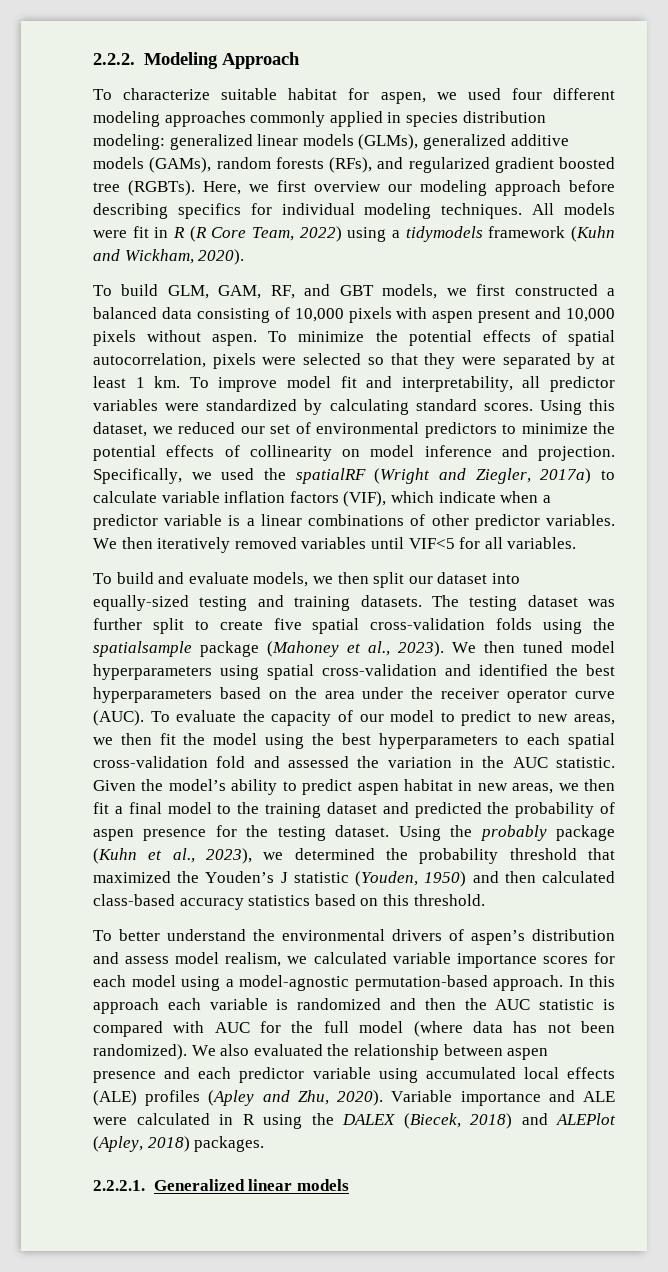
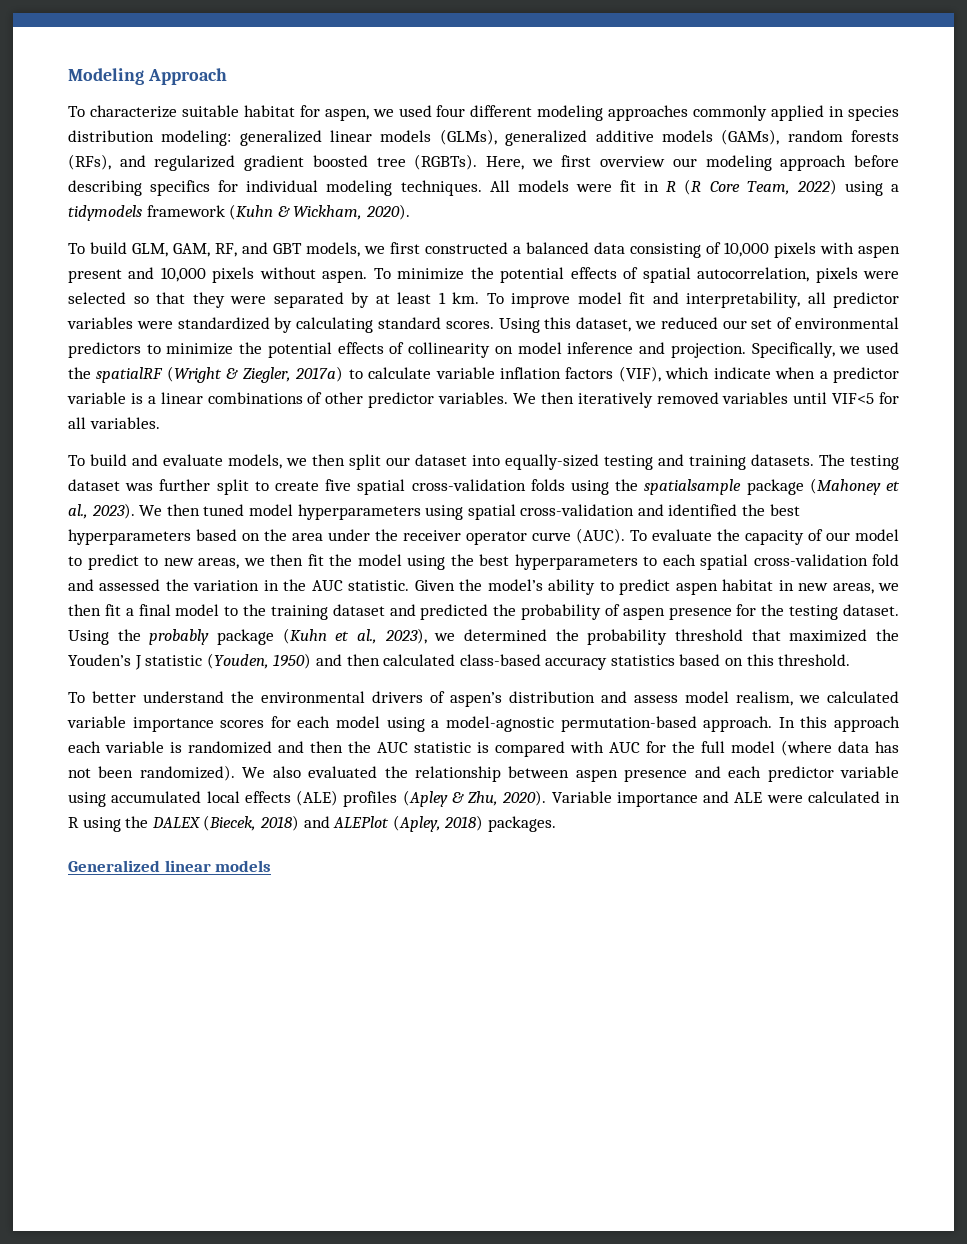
[93,53,135,65] 2.2.2. -> (68, 76) none
[93,249,120,261] and -> [277,206,290,217] &
[439,468,466,480] and -> [226,368,239,379] &
[262,1090,290,1102] and -> [451,792,464,803] &
[93,1180,145,1191] 2.2.2.1. -> (556, 824) none

